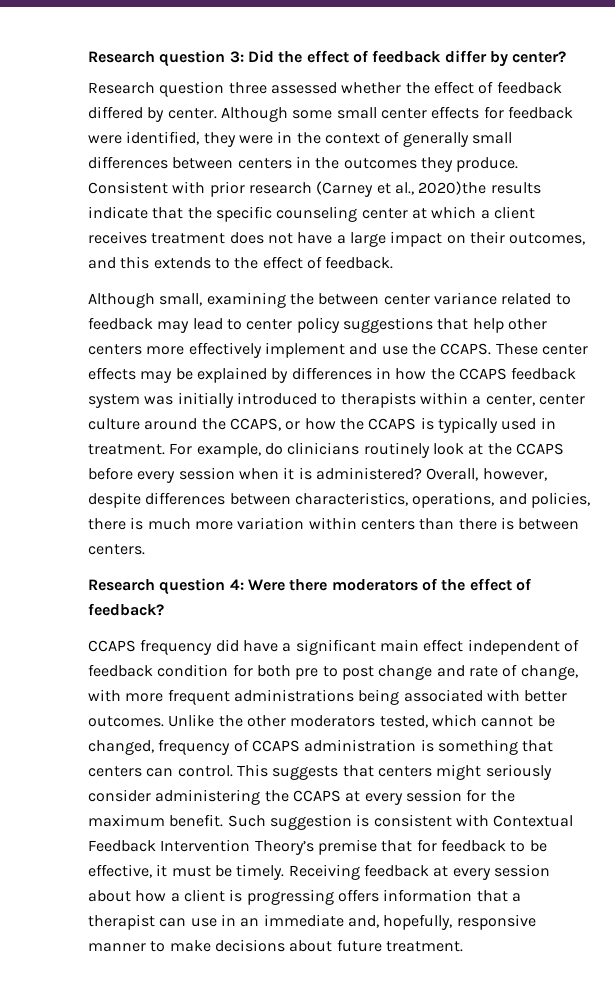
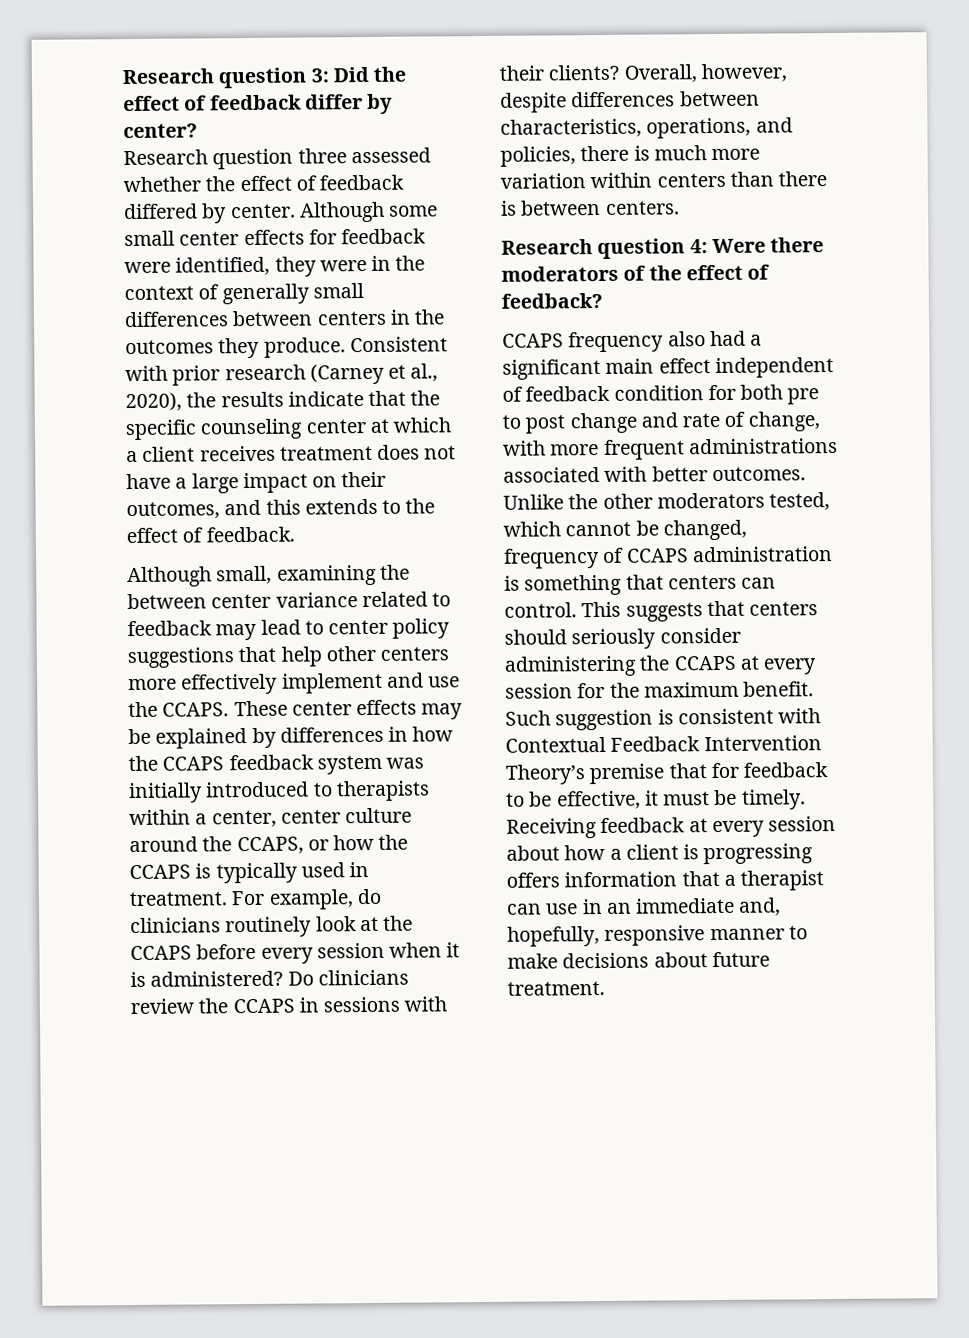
[418,181,487,195] 2020)the -> [125,392,217,412] 2020), the
(422, 473) none -> [287,969,409,986] [130,996,448,1015] [499,64,620,81] Do clinicians review the CCAPS in sessions with their clients?
[215,639,278,652] did have -> [667,330,746,347] also had
[358,689,400,705] being -> (838, 446) none
[436,764,482,780] might -> [504,629,567,645] should

